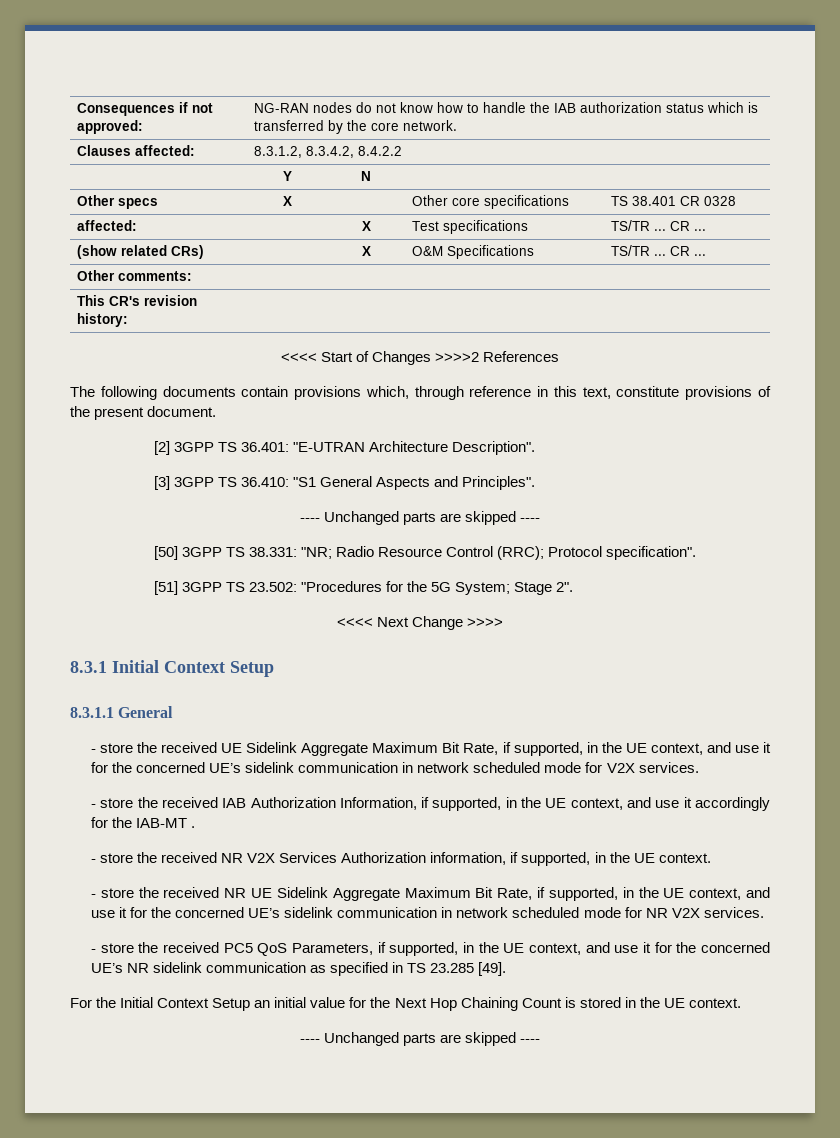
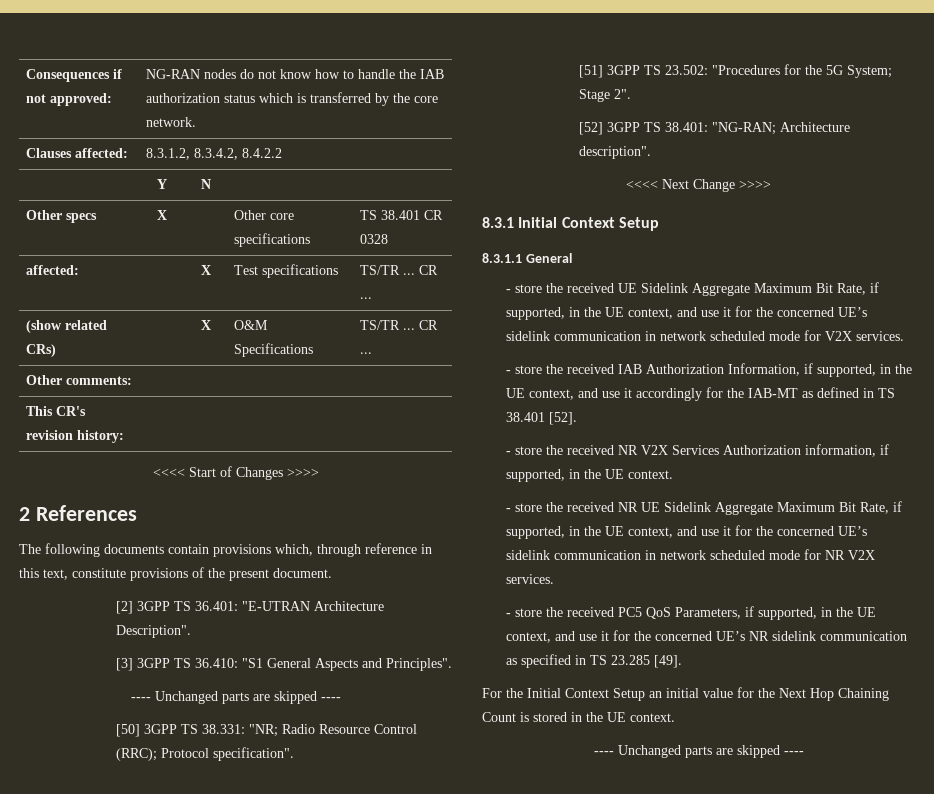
[435,352,480,362] >>>>2 -> [286,468,319,477] [19,507,30,521] >>>> // 2
(574, 587) none -> [578,122,850,135] [578,146,651,159] // [52] 3GPP TS 38.401: "NG-RAN; Architecture description".
[191,826,196,828] . -> [802,387,896,398] [506,412,578,425] as defined in TS 38.401 [52].

